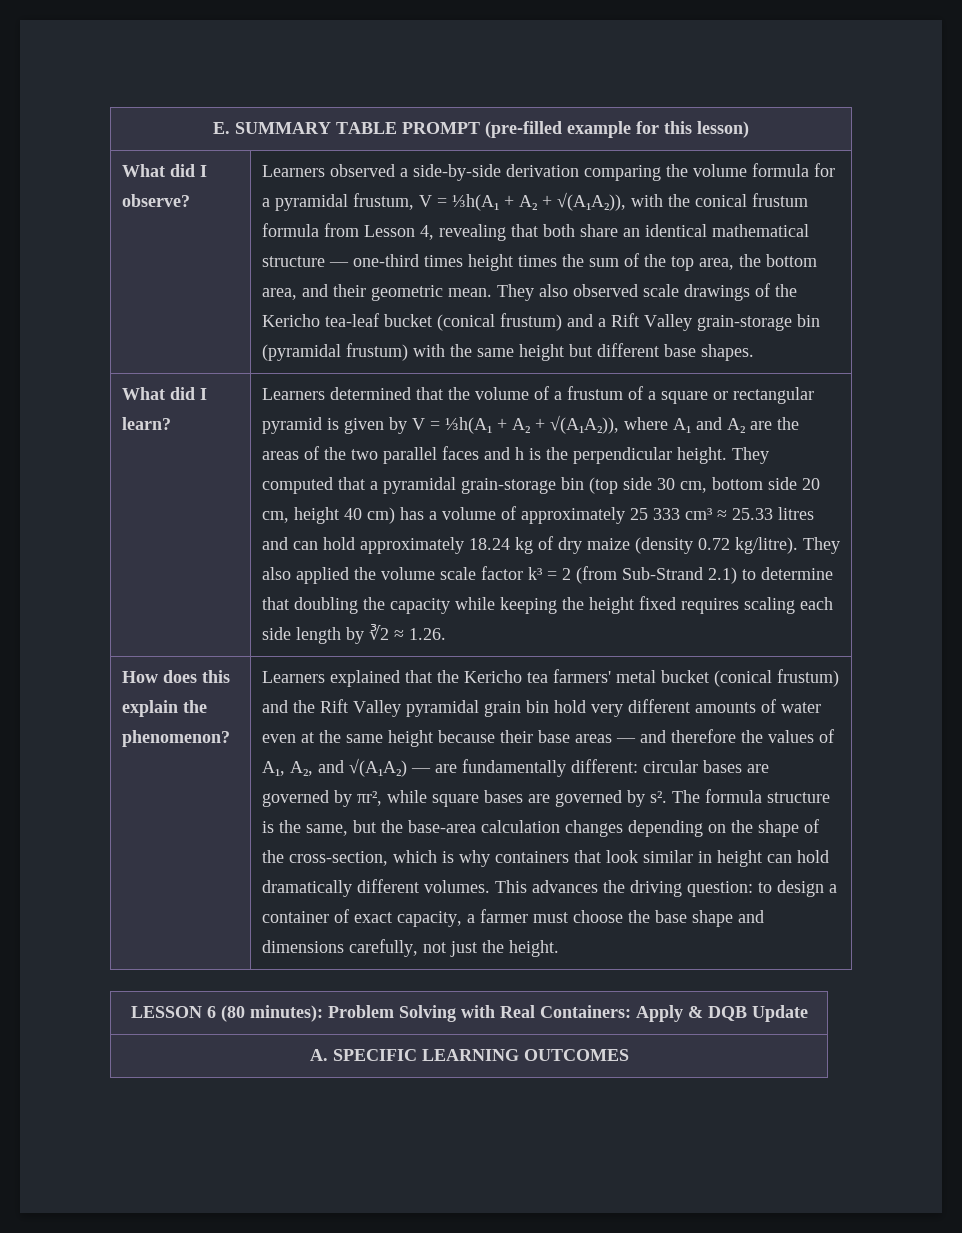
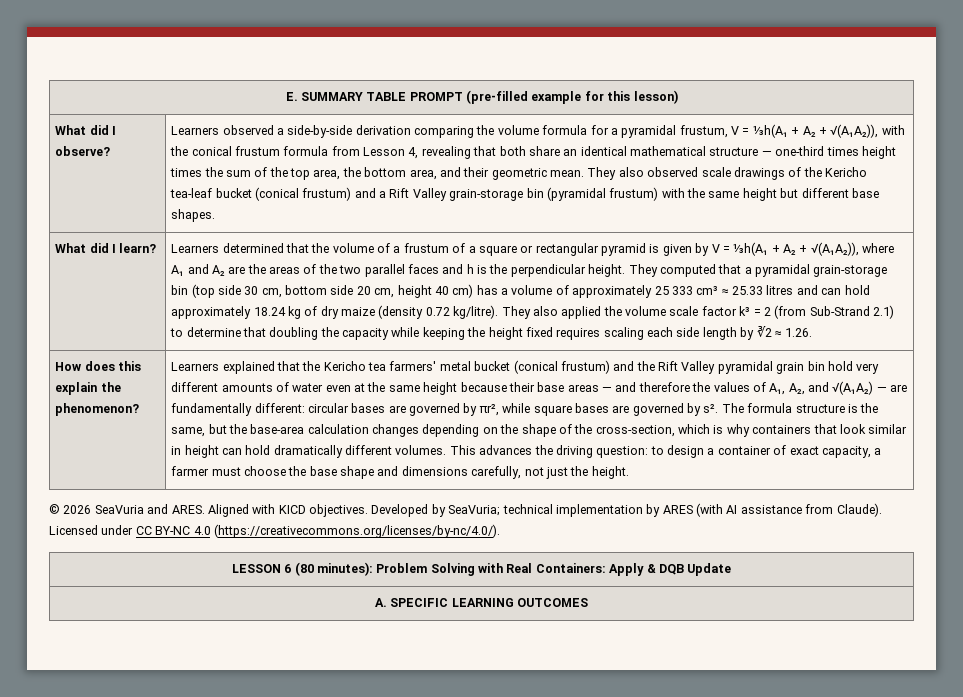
(559, 948) none -> [49,503,882,517] [49,524,500,538] // © 2026 SeaVuria and ARES. Aligned with KICD objectives. Developed by SeaVuria; technical implementation by ARES (with AI assistance from Claude). Licensed under CC BY-NC 4.0 (https://creativecommons.org/licenses/by-nc/4.0/).

